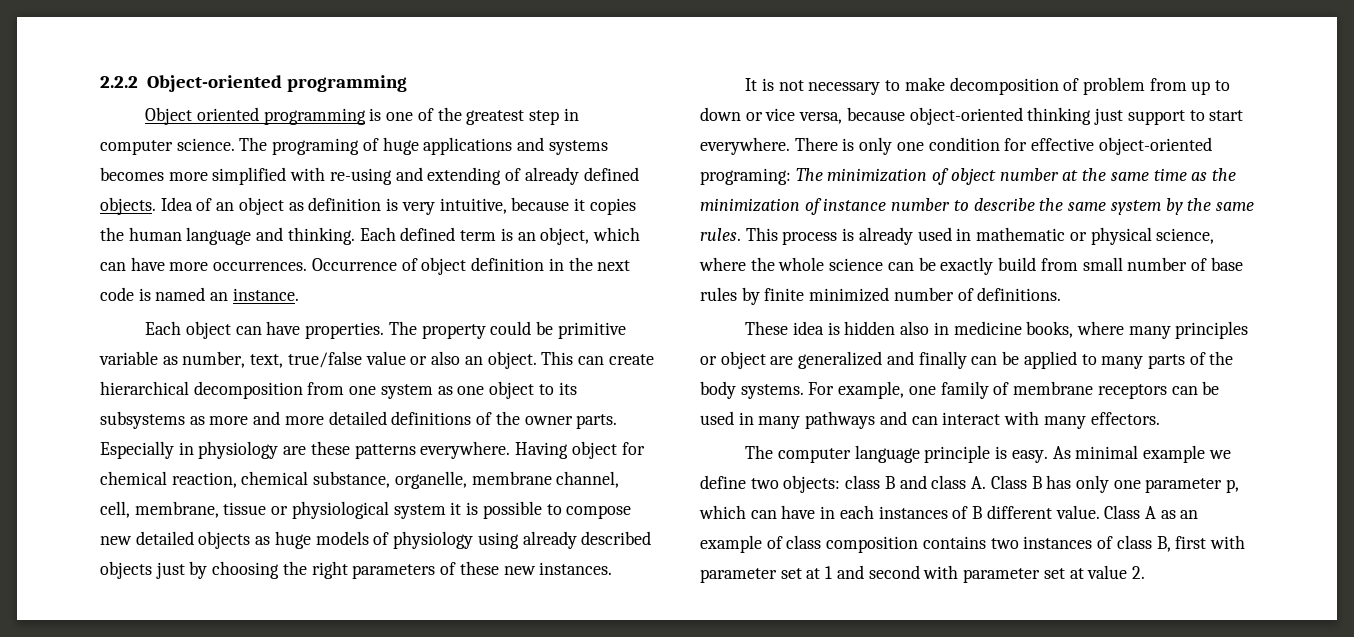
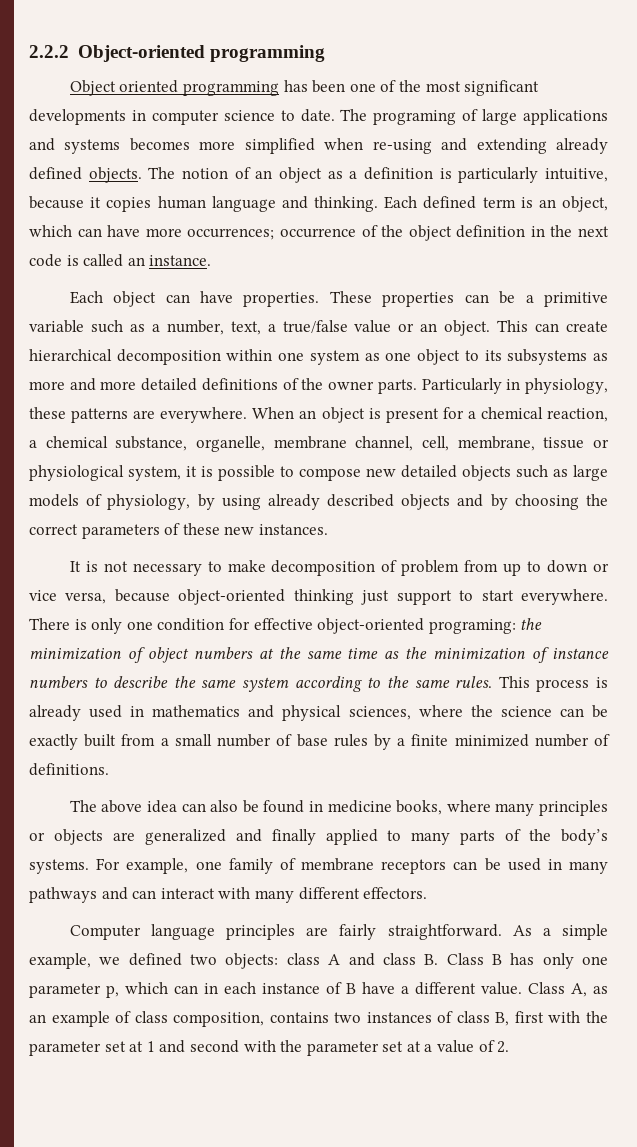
[369,108,382,121] is -> [283,80,346,93] has been
[466,108,579,125] [100,138,235,155] greatest step in computer science. -> [425,80,540,96] [29,109,335,125] most significant developments in computer science to date.
[382,137,419,155] huge -> [482,109,518,125] large
[290,167,326,181] with -> [324,138,364,150] when
[505,168,522,181] of -> (547, 146) none
[160,197,193,211] Idea -> [148,167,228,179] The notion
(304, 206) none -> [349,171,358,179] a
[401,202,435,215] very -> [458,167,539,183] particularly
[100,227,124,241] the -> (152, 204) none
[213,258,418,271] occurrences. Occurrence of -> [187,225,404,240] occurrences; occurrence of the
[155,287,206,301] named -> [83,254,124,267] called
[388,321,626,339] [99,351,178,365] The property could be primitive variable as -> [329,291,608,307] [29,320,160,333] These properties can be a primitive variable such as a
(284, 361) none -> [267,324,276,332] a
[431,351,461,365] also -> (415, 327) none
[307,382,345,395] from -> [226,349,273,361] within
[100,441,645,459] Especially in physiology are these patterns everywhere. Having object for -> [421,378,609,394] [29,407,476,423] Particularly in physiology, these patterns are everywhere. When an object is present for a
(237, 480) none -> [29,440,37,448] a
[393,504,446,519] system -> [128,466,181,481] system,
[255,531,474,549] as huge models of physiology -> [516,465,608,481] [29,494,215,510] such as large models of physiology, by
[155,562,185,579] just -> [457,494,484,507] and
[311,561,348,579] right -> [29,524,78,535] correct
[795,168,823,181] The -> [520,618,543,630] the
[999,168,1059,181] number -> [193,647,253,659] numbers
[891,198,951,211] number -> [29,676,88,688] numbers
[1165,198,1183,215] by -> [294,676,381,692] according to
[976,227,1215,245] mathematic or physical science, -> [152,705,411,721] mathematics and physical sciences,
[778,257,825,271] whole -> (493, 711) none
[998,257,1078,271] build from -> [84,734,169,747] built from a
(760, 296) none -> [397,738,406,746] a
[745,321,930,335] These idea is hidden also -> [69,800,305,813] The above idea can also be found
[720,351,766,369] object -> [53,829,103,845] objects
[971,351,1020,365] can be -> (316, 837) none
[700,381,736,399] body -> [561,829,608,845] body’s
(1086, 422) none -> [298,887,360,900] different
[745,445,1231,463] [700,475,746,489] The computer language principle is easy. As minimal example we define -> [69,924,608,940] [29,953,182,969] Computer language principles are fairly straightforward. As a simple example, we defined
[884,476,895,489] B -> [328,954,341,965] A
[971,476,987,489] A. -> [424,954,439,965] B.
[781,505,816,519] have -> (198, 989) none
[878,506,948,519] instances -> [262,983,320,994] instance
(983, 512) none -> [362,982,409,994] have a
[1144,506,1156,519] A -> [571,983,587,997] A,
[826,536,919,553] composition -> [173,1012,265,1027] composition,
(1245, 542) none -> [586,1011,608,1023] the
[963,565,1128,583] parameter set at value -> [280,1040,495,1056] the parameter set at a value of

